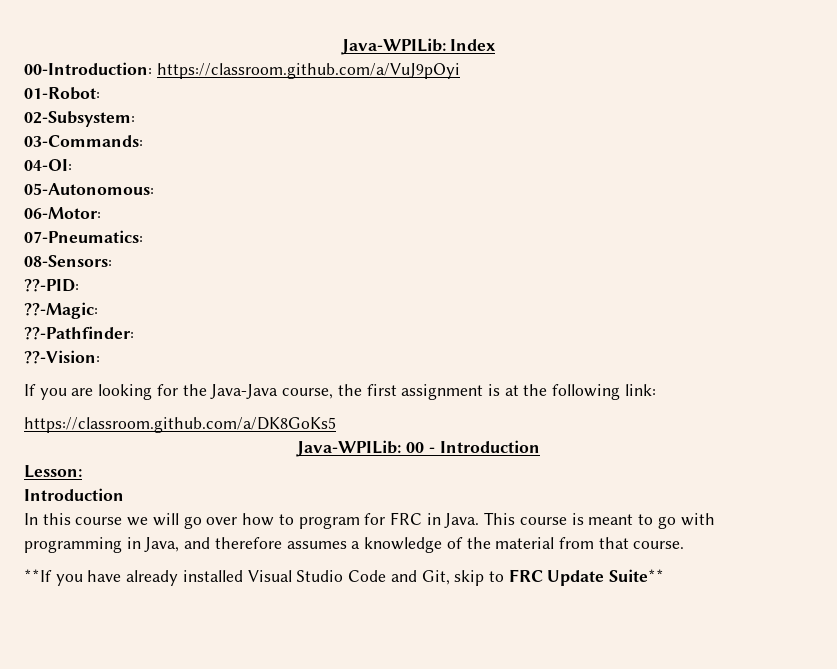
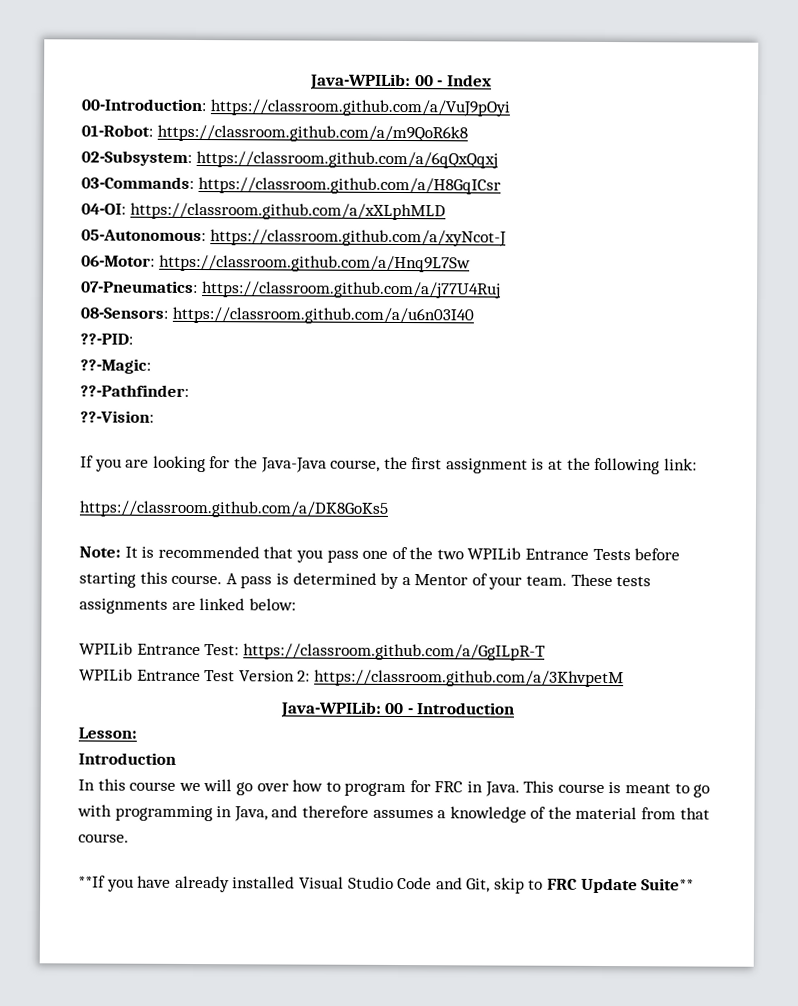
[340,38,446,55] Java-WPILib: -> [310,73,444,91] Java-WPILib: 00 -
(100, 93) none -> [156,124,468,143] https://classroom.github.com/a/m9QoR6k8
(135, 119) none -> [195,151,498,169] https://classroom.github.com/a/6qQxQqxj
(143, 141) none -> [197,177,501,195] https://classroom.github.com/a/H8GqICsr
(72, 165) none -> [129,202,446,221] https://classroom.github.com/a/xXLphMLD
(154, 189) none -> [209,229,506,247] https://classroom.github.com/a/xyNcot-J
(101, 213) none -> [158,254,471,273] https://classroom.github.com/a/Hnq9L7Sw
(143, 236) none -> [201,281,501,299] https://classroom.github.com/a/j77U4Ruj
(112, 261) none -> [171,306,474,325] https://classroom.github.com/a/u6n03I40
(336, 425) none -> [79,545,681,563] [79,571,652,590] [79,598,296,614] [79,642,546,661] [79,668,624,688] // Note: It is recommended that you pass one of the two WPILib Entrance Tests before starting this course. A pass is determined by a Mentor of your team. These tests assignments are linked below: // WPILib Entrance Test: https://classroom.github.com/a/GgILpR-T // WPILib Entrance Test Version 2: https://classroom.github.com/a/3KhvpetM

